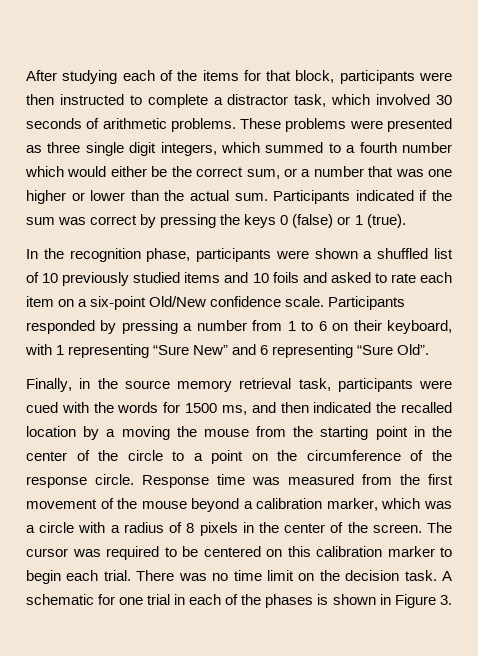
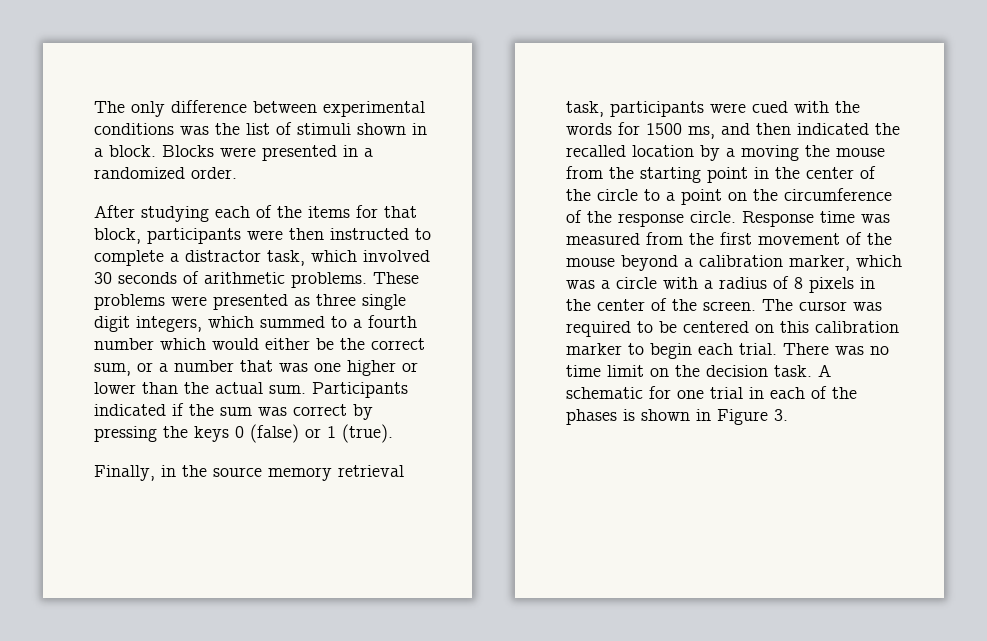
(26, 75) none -> [94,100,425,117] [94,122,427,135] [94,145,373,161] [94,167,237,179] The only difference between experimental conditions was the list of stimuli shown in a block. Blocks were presented in a randomized order. //
[26,248,453,262] [26,272,452,286] [26,296,406,310] [26,320,452,334] [25,344,430,358] // In the recognition phase, participants were shown a shuffled list of 10 previously studied items and 10 foils and asked to rate each item on a six-point Old/New confidence scale. Participants responded by pressing a number from 1 to 6 on their keyboard, with 1 representing “Sure New” and 6 representing “Sure Old”. -> (393, 433) none

